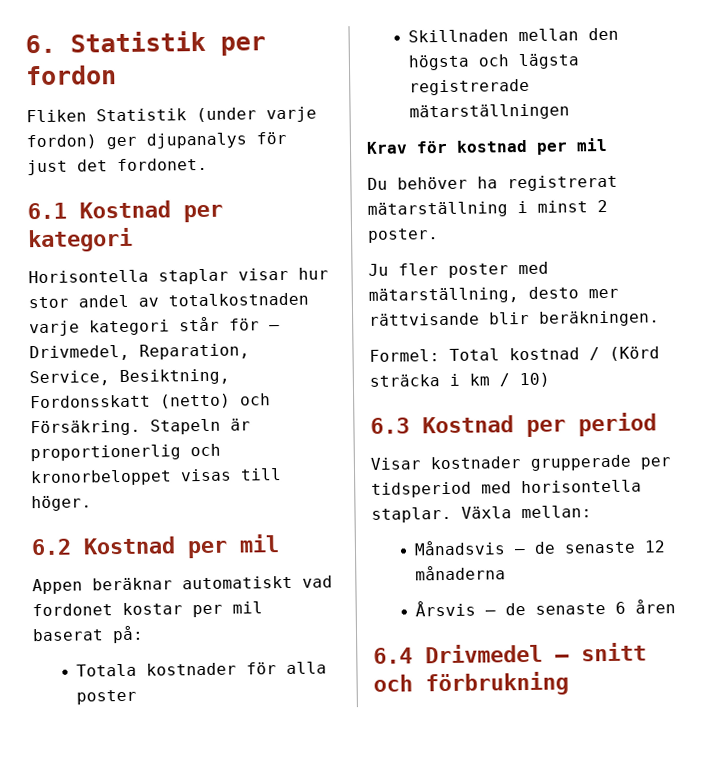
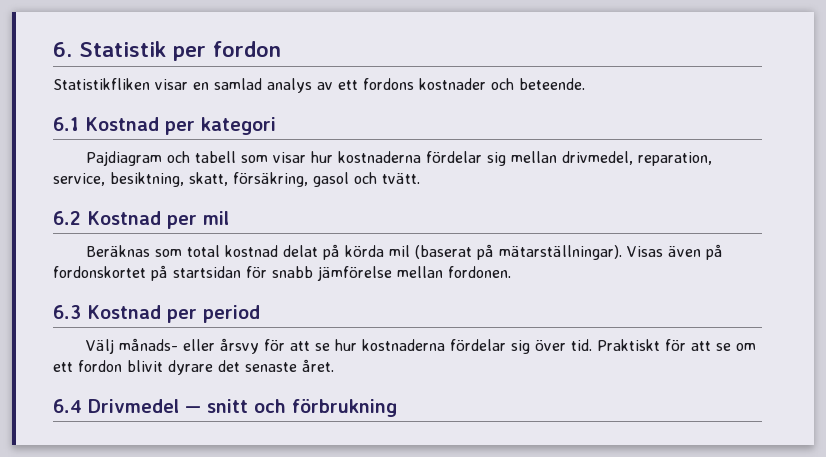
[26,106,317,123] [26,131,287,150] [27,157,208,176] [27,200,223,223] [27,227,133,253] [28,267,329,285] [28,292,309,309] [29,316,280,337] [29,343,250,362] [29,368,230,387] [30,393,271,409] [30,418,251,437] [30,443,221,462] [30,468,282,487] [31,495,92,512] [31,534,279,559] [32,575,333,595] [32,601,263,618] [32,625,144,644] [76,661,328,677] [76,689,138,705] [408,27,620,43] [408,53,581,71] [409,78,531,96] [409,103,571,121] [366,137,608,155] [367,174,618,192] [367,199,608,218] [367,228,439,243] [368,261,549,278] [368,286,619,304] [369,310,660,327] [369,346,660,362] [369,372,550,388] [370,412,657,437] [370,454,671,471] [371,479,642,498] [371,505,592,523] [414,540,667,556] [415,565,507,581] [415,599,677,617] Fliken Statistik (under varje fordon) ger djupanalys för just det fordonet. // 6.1 Kostnad per kategori // Horisontella staplar visar hur stor andel av totalkostnaden varje kategori står för — Drivmedel, Reparation, Service, Besiktning, Fordonsskatt (netto) och Försäkring. Stapeln är proportionerlig och kronorbeloppet visas till höger. // 6.2 Kostnad per mil // Appen beräknar automatiskt vad fordonet kostar per mil baserat på: // Totala kostnader för alla poster // Skillnaden mellan den högsta och lägsta registrerade mätarställningen // Krav för kostnad per mil // Du behöver ha registrerat mätarställning i minst 2 poster. // Ju fler poster med mätarställning, desto mer rättvisande blir beräkningen. // Formel: Total kostnad / (Körd sträcka i km / 10) // 6.3 Kostnad per period // Visar kostnader grupperade per tidsperiod med horisontella staplar. Växla mellan: // Månadsvis — de senaste 12 månaderna // Årsvis — de senaste 6 åren -> [53,78,585,93] [53,117,276,135] [86,151,713,166] [53,172,420,187] [53,211,229,229] [86,244,724,260] [53,265,511,281] [53,305,260,323] [86,338,757,354] [53,359,334,375] Statistikfliken visar en samlad analys av ett fordons kostnader och beteende. // 6.1 Kostnad per kategori // Pajdiagram och tabell som visar hur kostnaderna fördelar sig mellan drivmedel, reparation, service, besiktning, skatt, försäkring, gasol och tvätt. // 6.2 Kostnad per mil // Beräknas som total kostnad delat på körda mil (baserat på mätarställningar). Visas även på fordonskortet på startsidan för snabb jämförelse mellan fordonen. // 6.3 Kostnad per period // Välj månads- eller årsvy för att se hur kostnaderna fördelar sig över tid. Praktiskt för att se om ett fordon blivit dyrare det senaste året.

